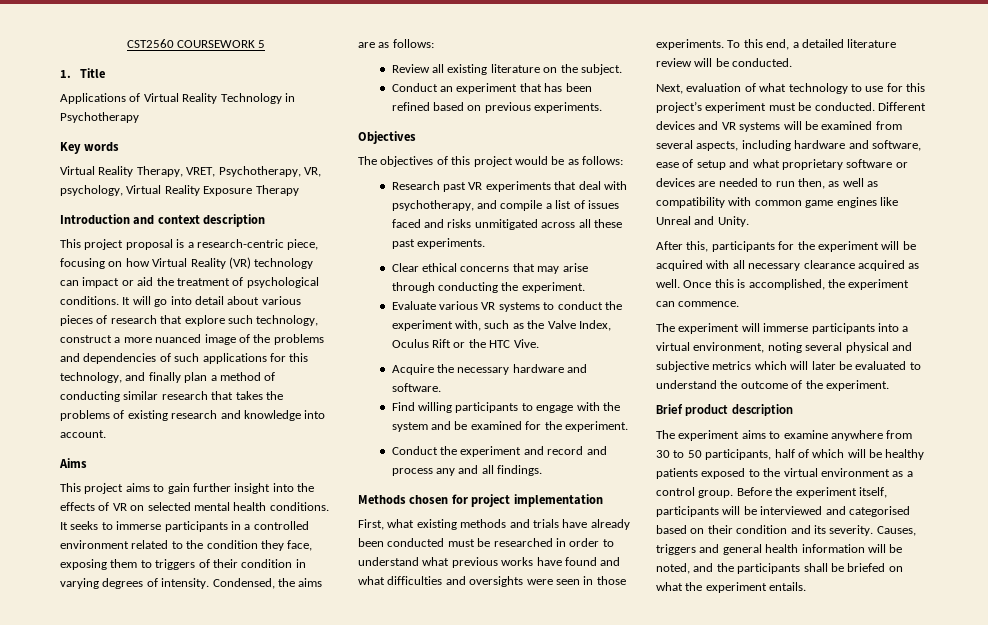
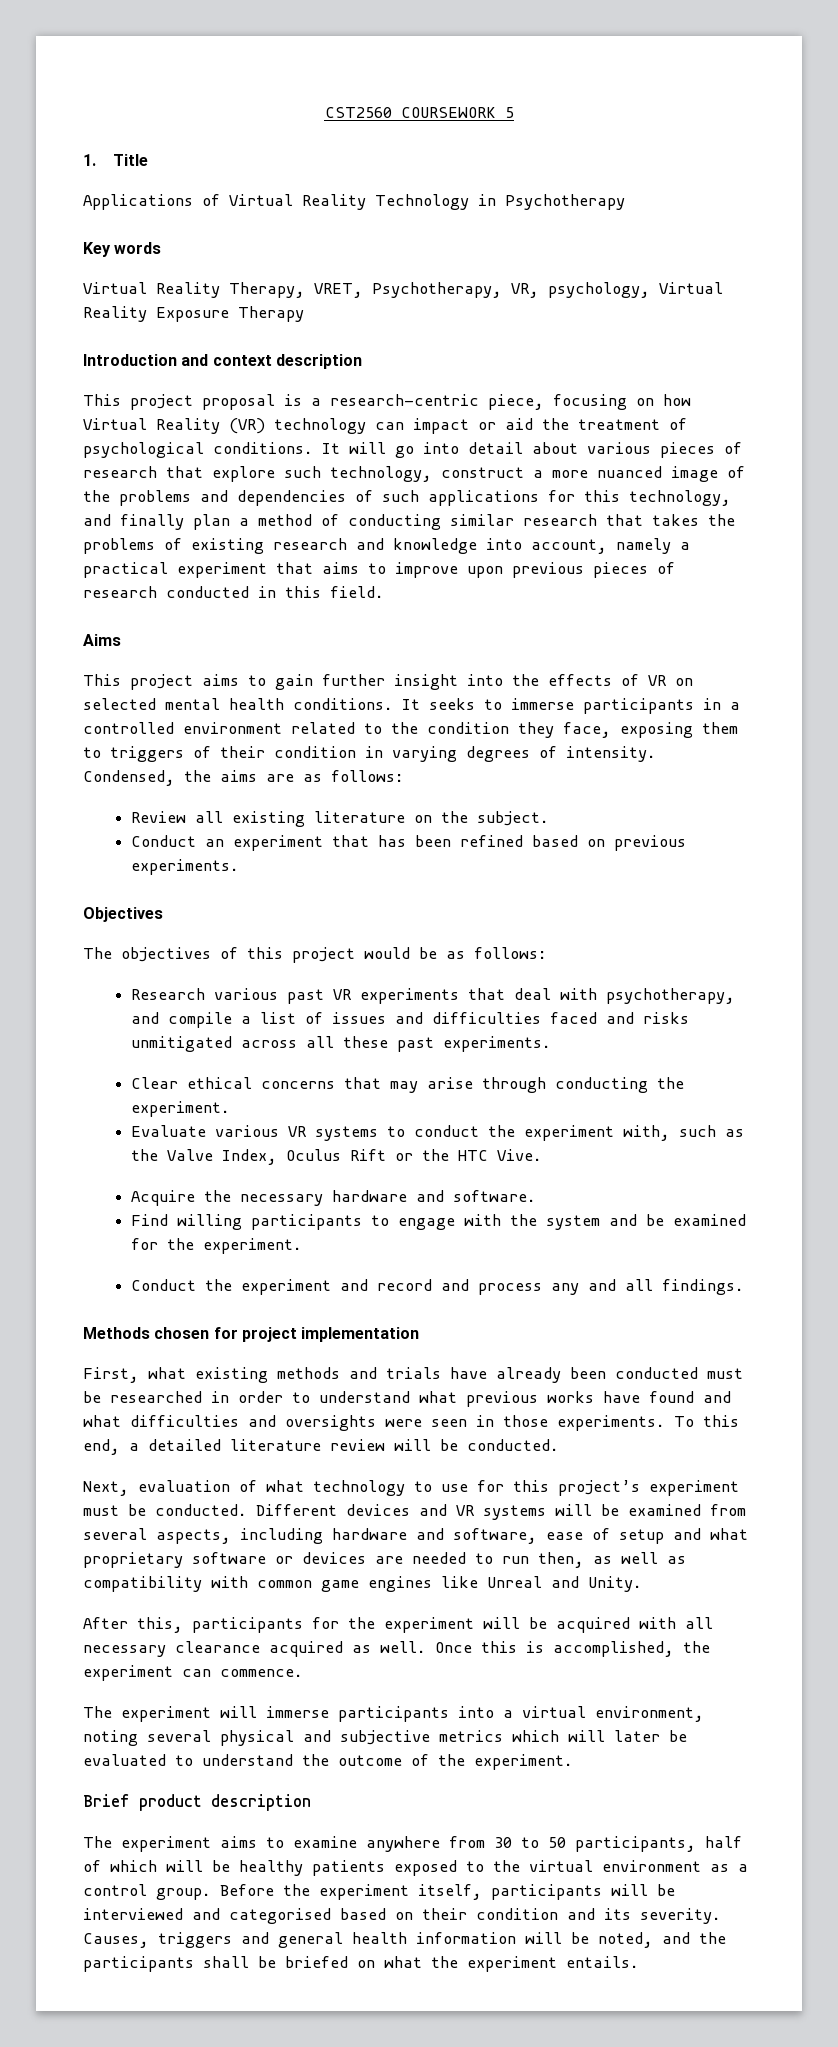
[60,430,106,438] account. -> [531,538,690,554] [83,562,675,578] [83,586,384,598] account, namely a practical experiment that aims to improve upon previous pieces of research conducted in this field.
(440, 185) none -> [213,988,278,1000] various
(619, 204) none -> [394,1012,541,1024] and difficulties

